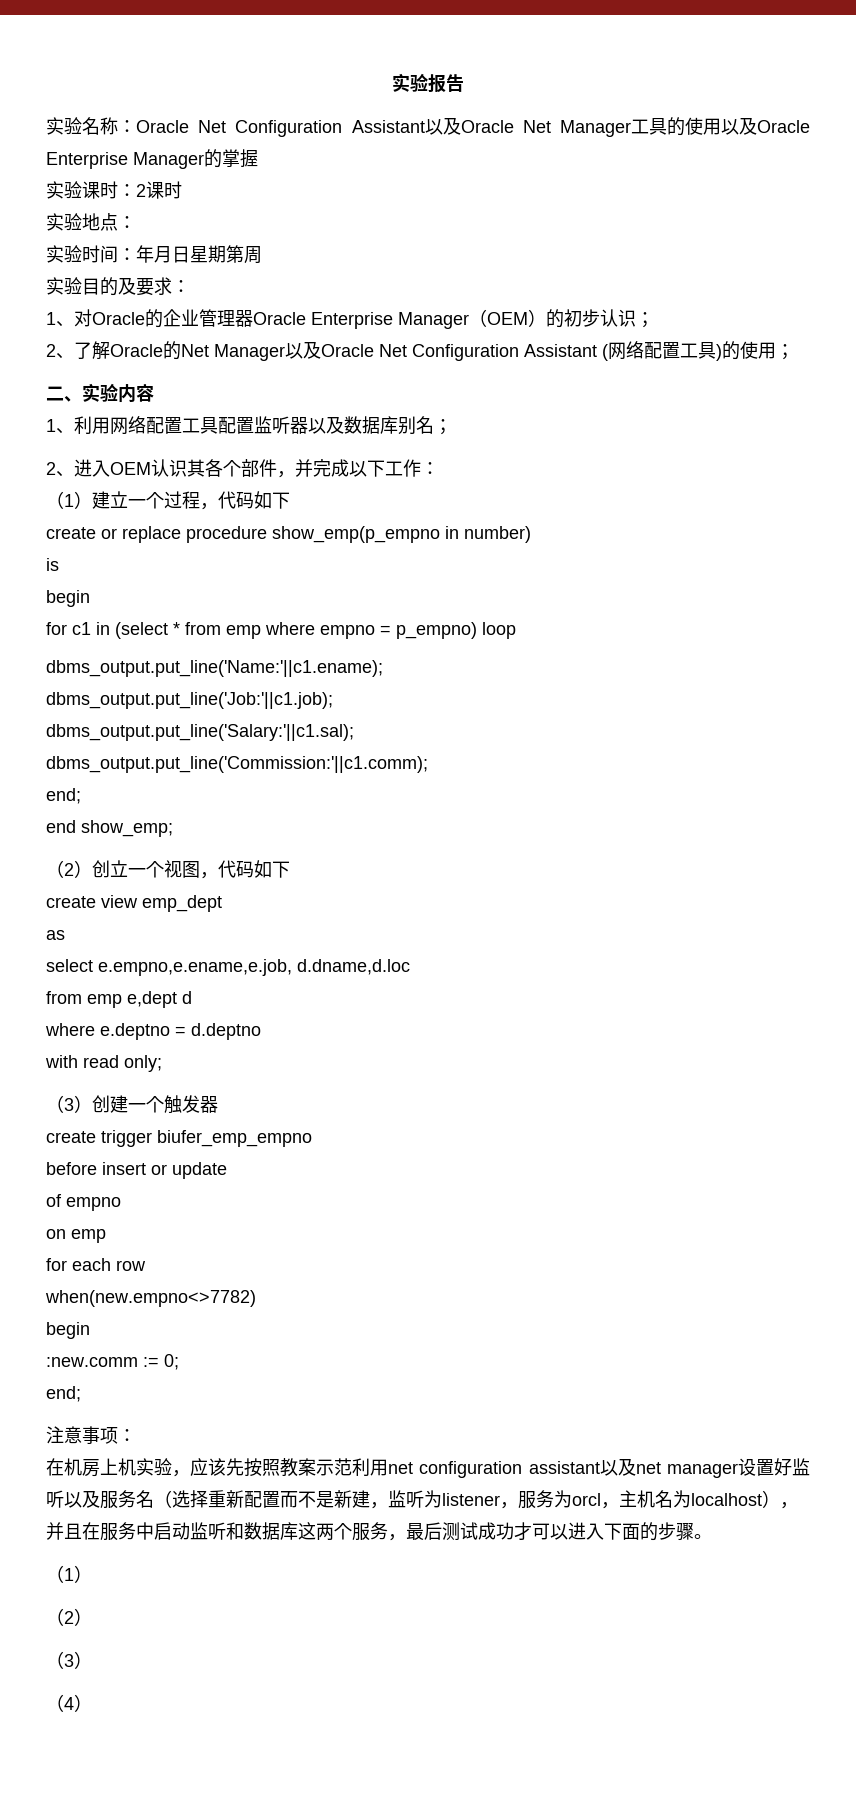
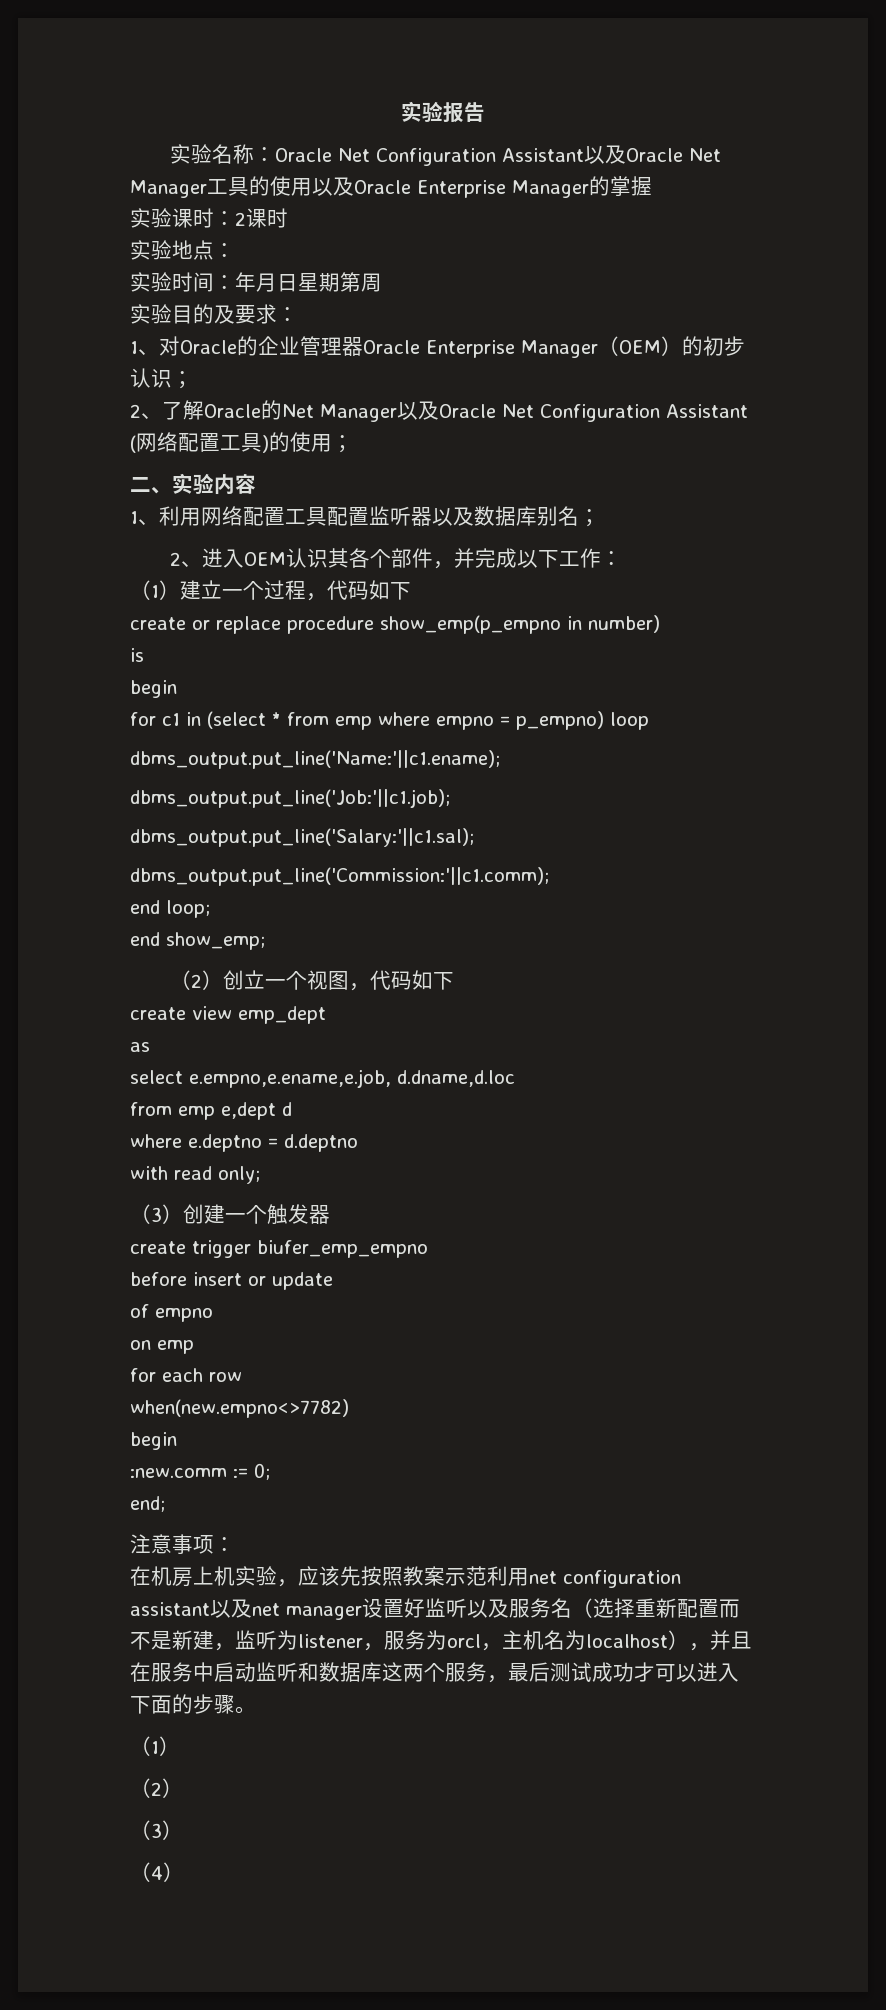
[46,788,81,804] end; -> [130,900,210,918] end loop;

